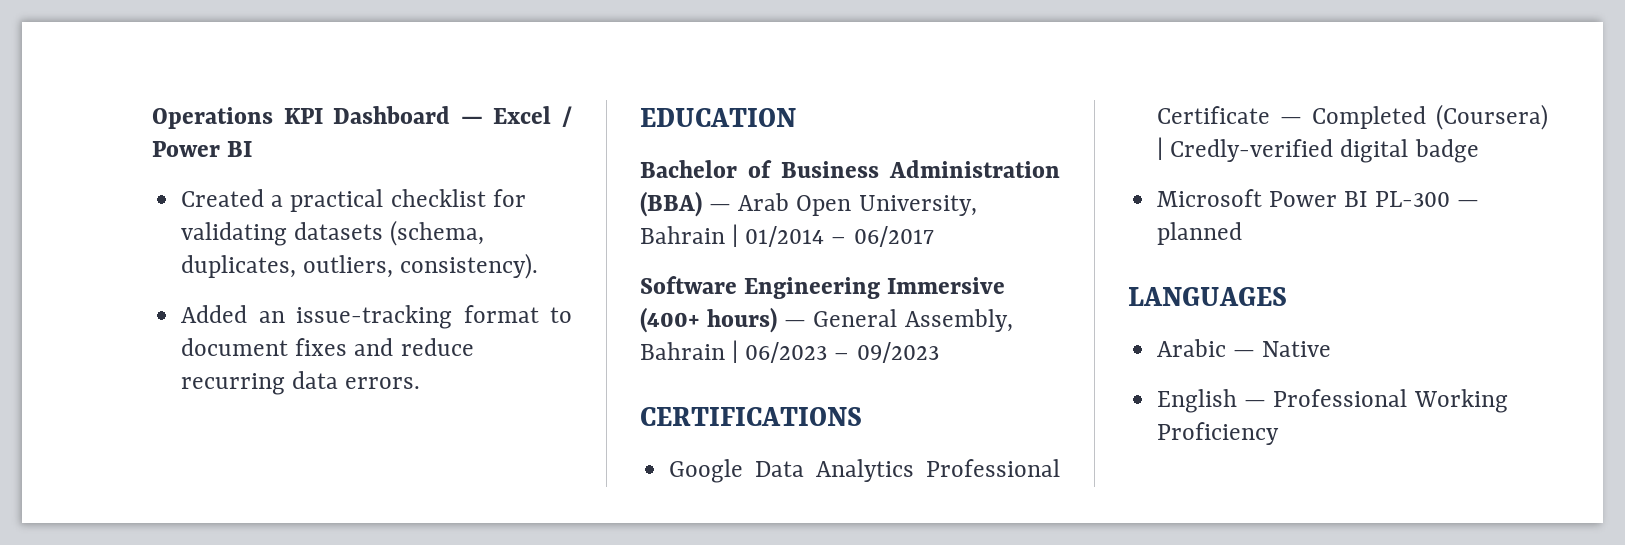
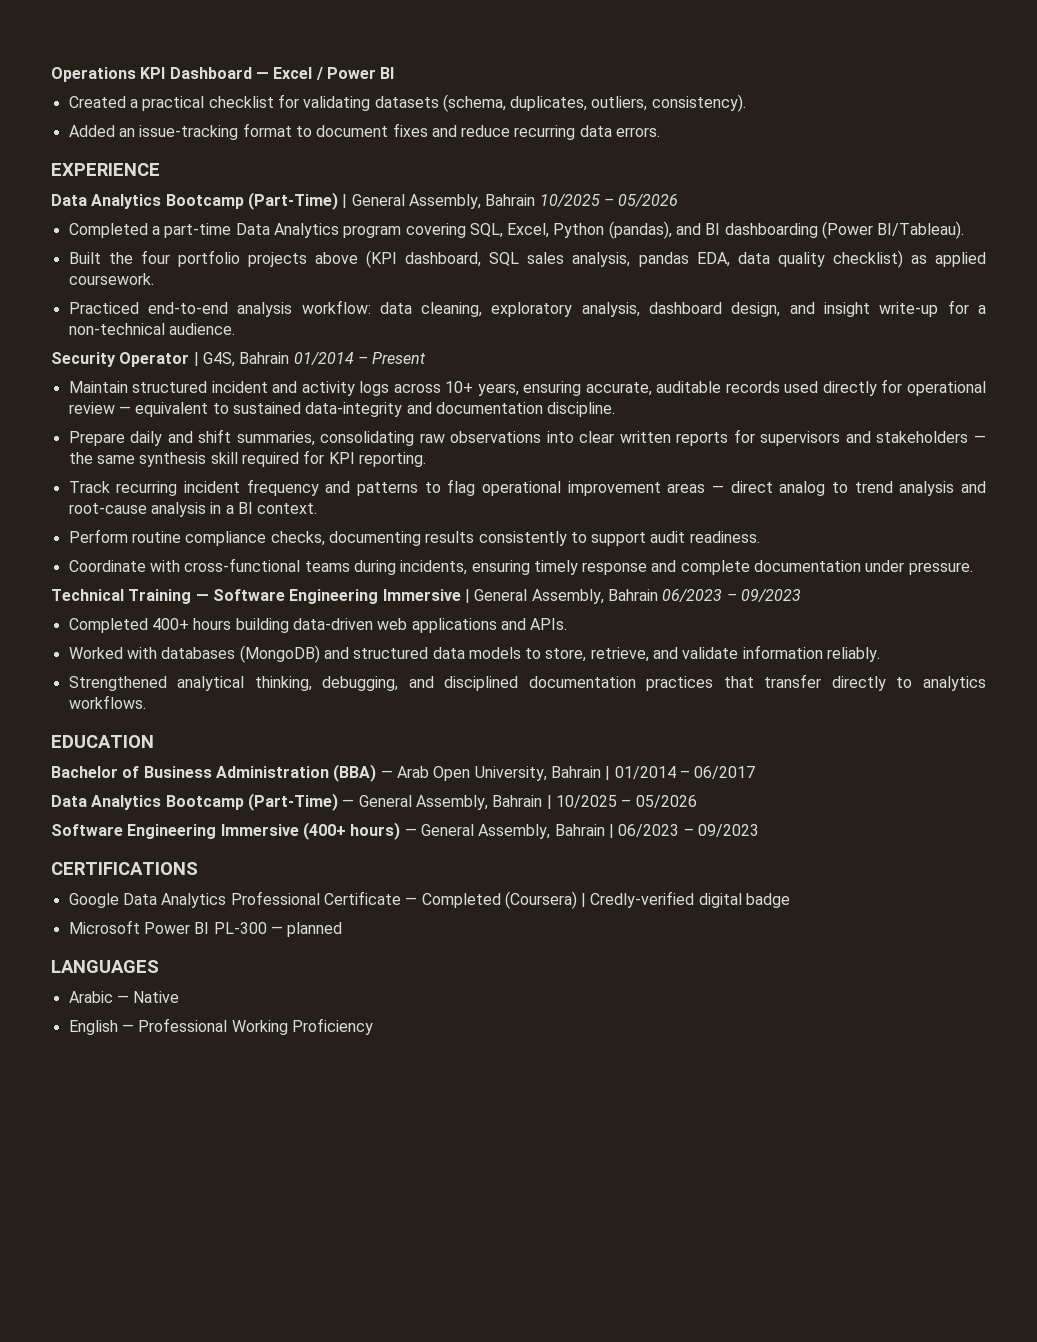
(421, 383) none -> [51,163,160,176] [51,192,679,210] [68,221,965,239] [68,250,987,268] [68,273,154,285] [68,300,986,317] [68,323,235,335] [51,352,427,367] [68,379,986,396] [68,402,616,417] [68,429,986,446] [68,450,426,467] [68,479,986,496] [68,502,318,517] [68,529,760,546] [68,558,973,575] [51,589,801,604] [68,618,568,633] [68,645,881,663] [68,674,986,691] [68,695,146,709] // EXPERIENCE // Data Analytics Bootcamp (Part-Time) | General Assembly, Bahrain 10/2025 – 05/2026 // Completed a part-time Data Analytics program covering SQL, Excel, Python (pandas), and BI dashboarding (Power BI/Tableau). // Built the four portfolio projects above (KPI dashboard, SQL sales analysis, pandas EDA, data quality checklist) as applied coursework. // Practiced end-to-end analysis workflow: data cleaning, exploratory analysis, dashboard design, and insight write-up for a non-technical audience. // Security Operator | G4S, Bahrain 01/2014 – Present // Maintain structured incident and activity logs across 10+ years, ensuring accurate, auditable records used directly for operational review — equivalent to sustained data-integrity and documentation discipline. // Prepare daily and shift summaries, consolidating raw observations into clear written reports for supervisors and stakeholders — the same synthesis skill required for KPI reporting. // Track recurring incident frequency and patterns to flag operational improvement areas — direct analog to trend analysis and root-cause analysis in a BI context. // Perform routine compliance checks, documenting results consistently to support audit readiness. // Coordinate with cross-functional teams during incidents, ensuring timely response and complete documentation under pressure. // Technical Training — Software Engineering Immersive | General Assembly, Bahrain 06/2023 – 09/2023 // Completed 400+ hours building data-driven web applications and APIs. // Worked with databases (MongoDB) and structured data models to store, retrieve, and validate information reliably. // Strengthened analytical thinking, debugging, and disciplined documentation practices that transfer directly to analytics workflows.
(934, 236) none -> [51,793,697,811] // Data Analytics Bootcamp (Part-Time) — General Assembly, Bahrain | 10/2025 – 05/2026

